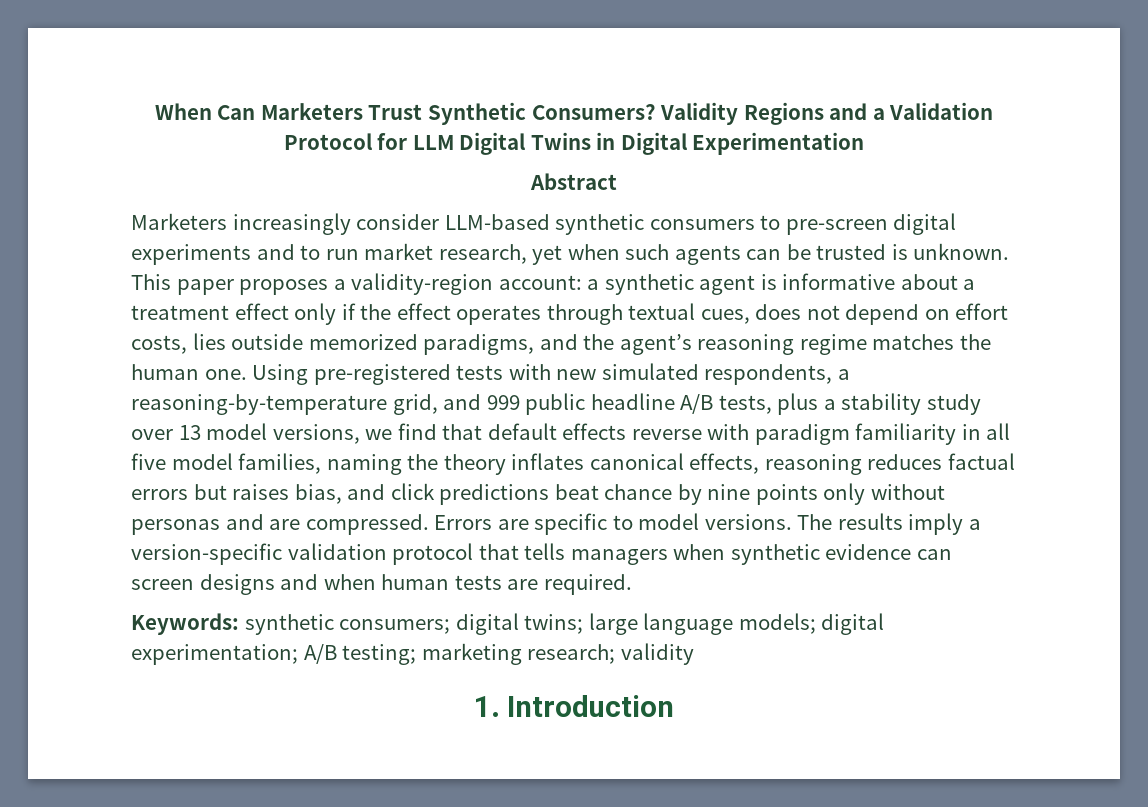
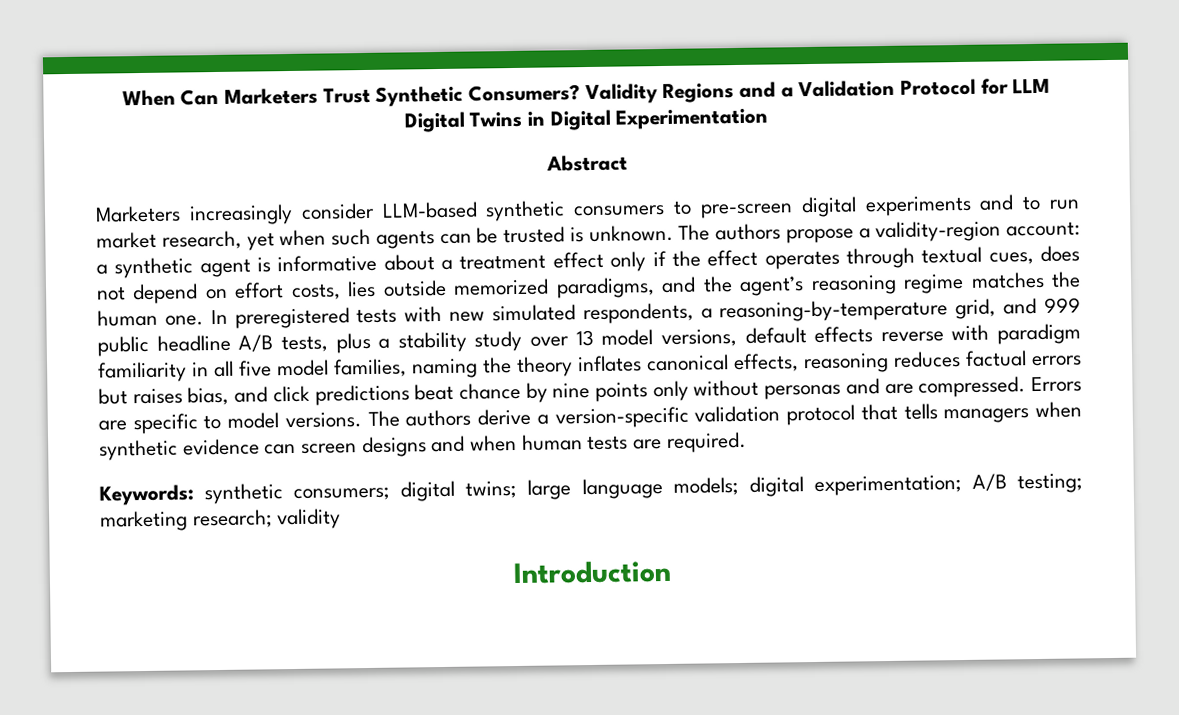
[131,274,329,295] This paper proposes -> [678,223,854,244] The authors propose
[252,364,451,385] Using pre-registered -> [210,307,350,329] In preregistered
[365,423,483,440] we find that -> (737, 338) none
[837,513,964,535] results imply -> [405,408,532,427] authors derive
[473,696,500,717] 1. -> (342, 519) none

